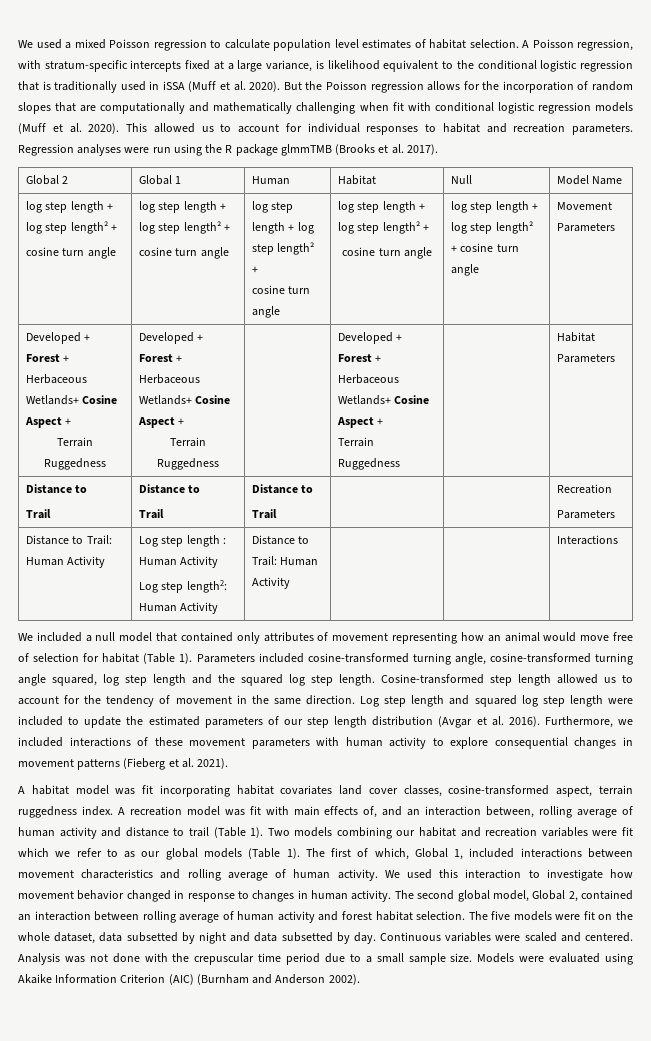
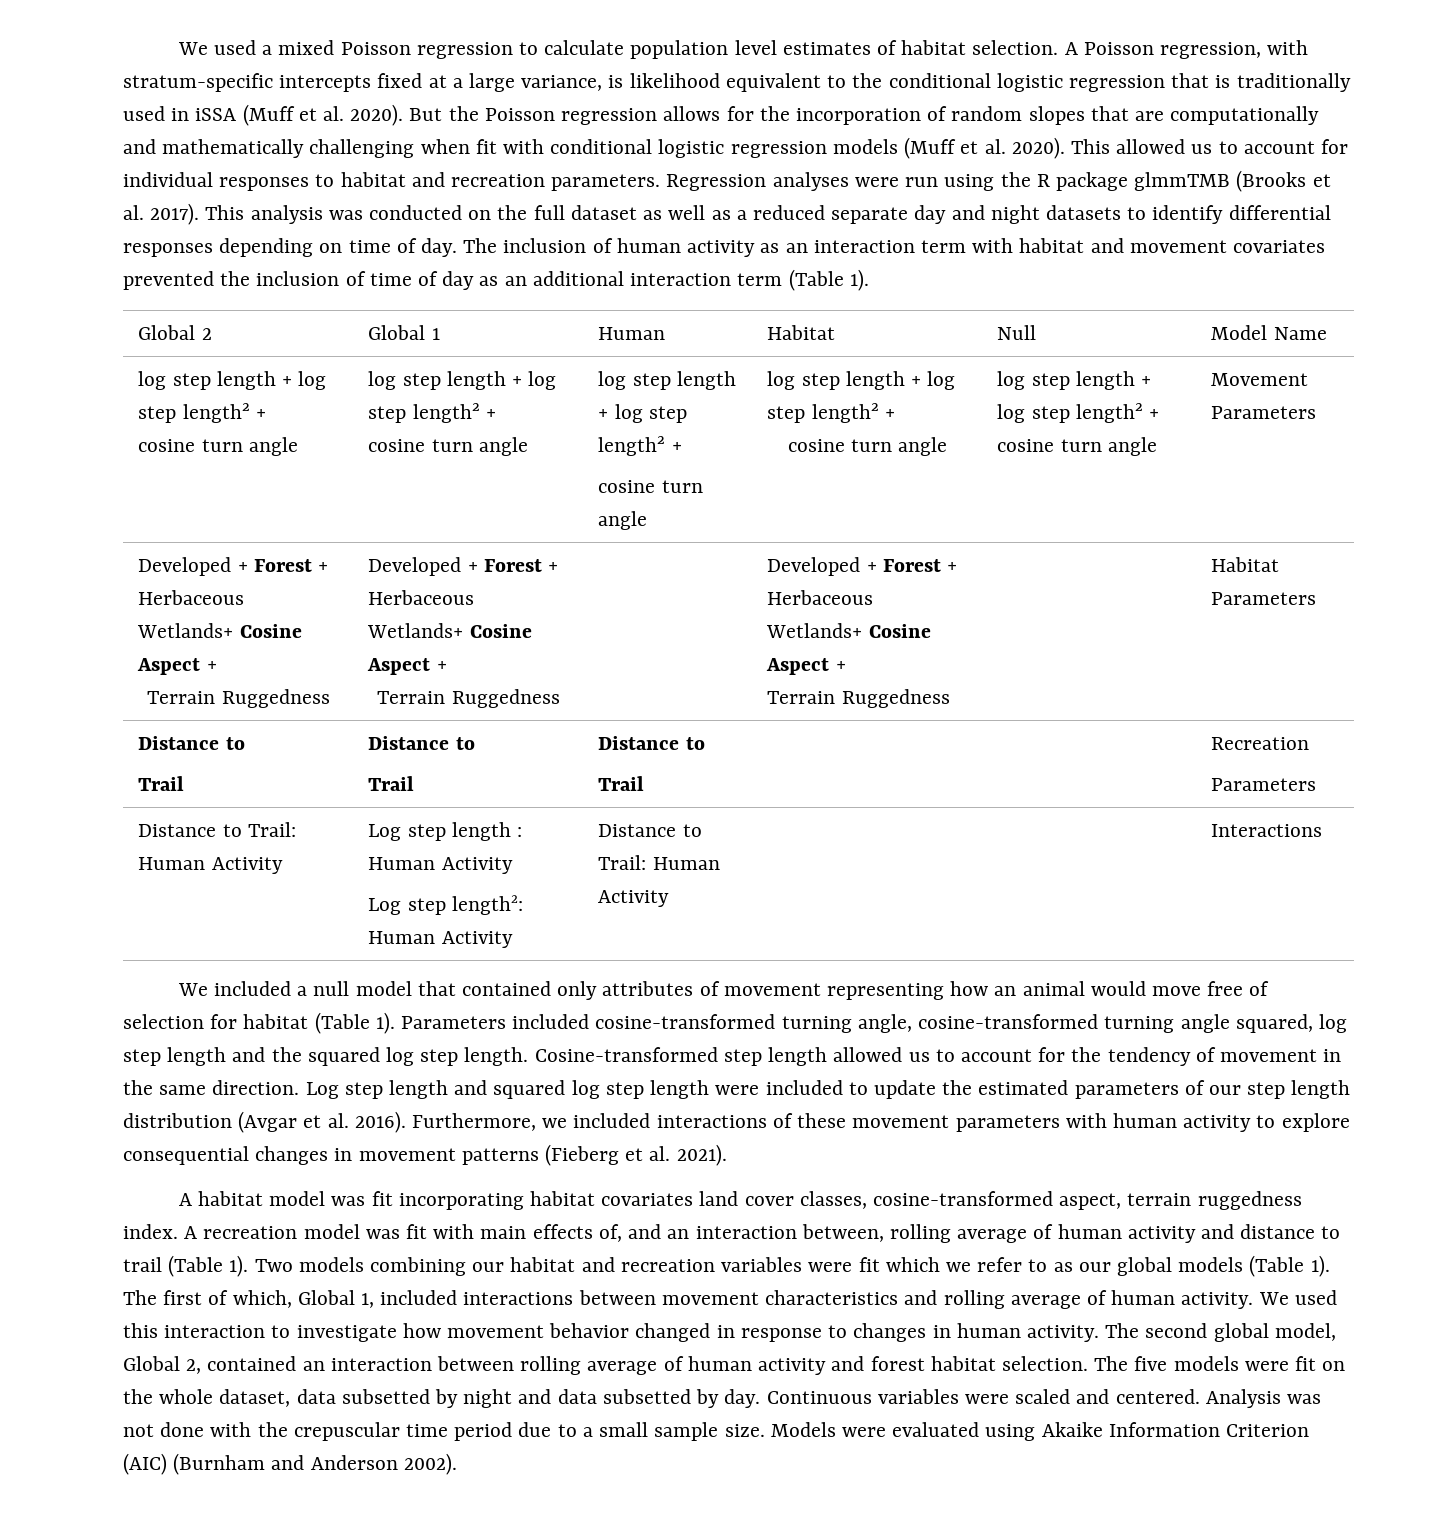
(438, 149) none -> [205,205,1331,224] [123,238,1325,257] [123,269,869,291] This analysis was conducted on the full dataset as well as a reduced separate day and night datasets to identify differential responses depending on time of day. The inclusion of human activity as an interaction term with habitat and movement covariates prevented the inclusion of time of day as an additional interaction term (Table 1).

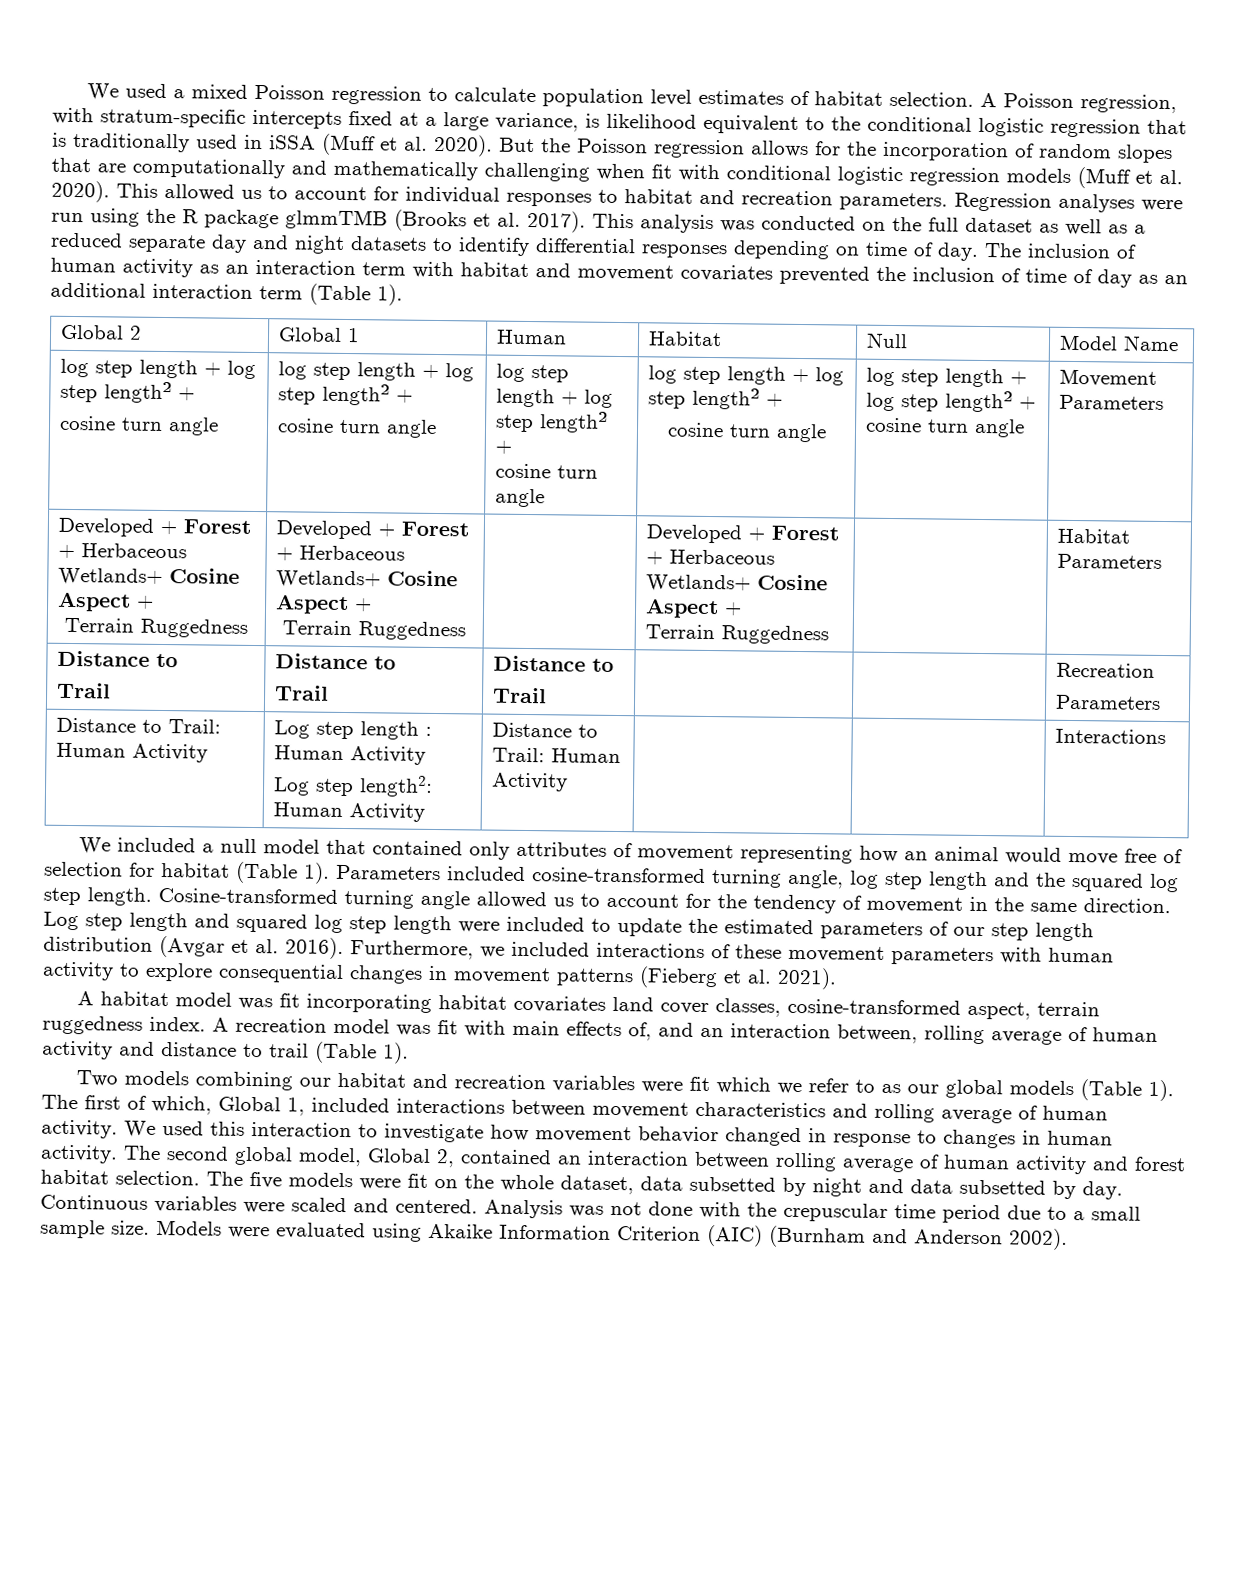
[918,1014,1313,1033] cosine-transformed turning angle squared, -> (844, 879) none
[723,1047,828,1066] step length -> [344,890,470,910] turning angle
(249, 1266) none -> (409, 1053) //

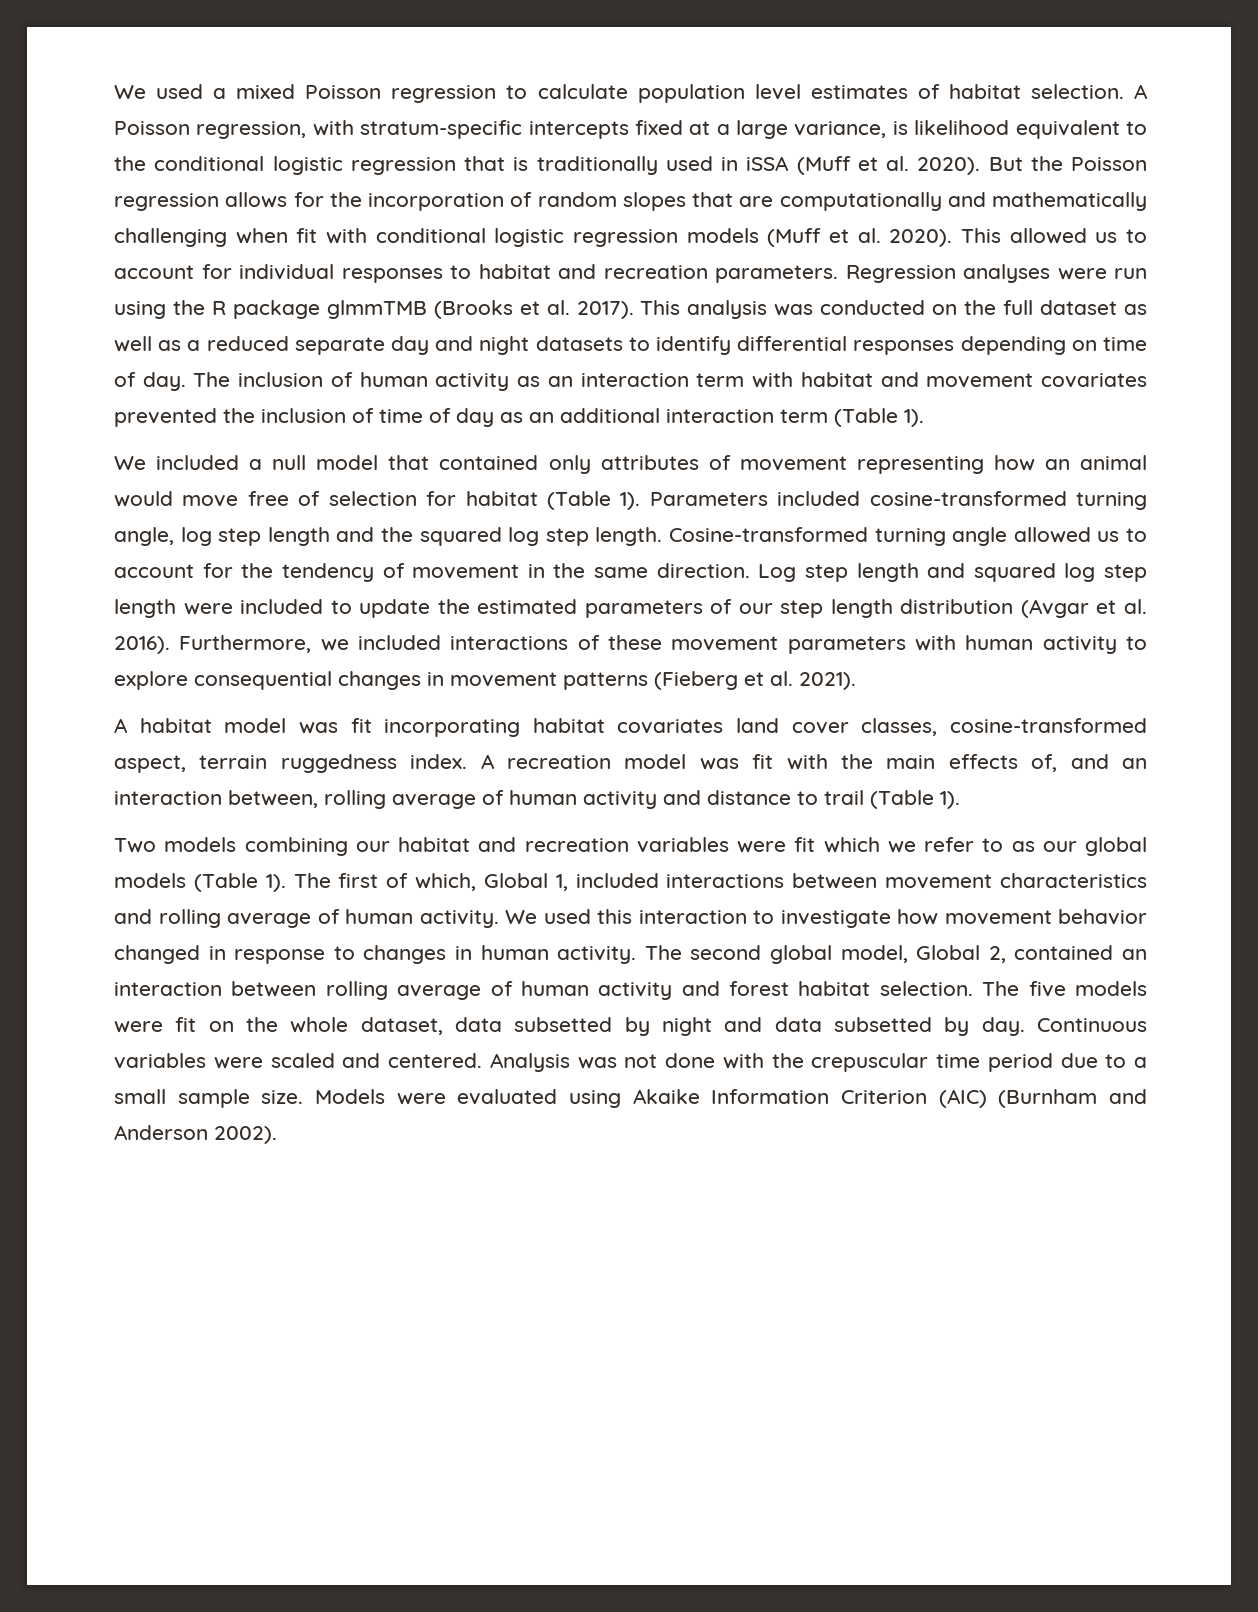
[59,324,142,340] [277,327,360,343] [495,329,567,345] [647,331,722,347] [865,332,908,349] [1058,334,1179,352] [59,358,256,380] [59,381,195,404] [58,415,219,436] [277,361,474,382] [277,383,413,406] [276,418,437,438] [495,363,569,383] [495,388,613,408] [494,411,608,433] [494,440,512,454] [494,463,598,479] [494,488,545,508] [647,365,844,386] [647,387,783,410] [666,422,827,443] [865,367,1027,388] [865,390,1036,413] [864,417,1025,438] [1058,368,1157,387] [1058,394,1164,410] [57,517,251,537] [57,543,187,559] [57,567,240,585] [56,591,154,612] [64,617,248,638] [275,520,469,540] [275,545,405,561] [275,570,458,588] [274,594,372,615] [282,620,466,641] [645,524,839,544] [645,549,775,565] [645,574,828,592] [644,598,742,619] [644,624,829,645] [1056,528,1130,544] [1056,553,1162,569] [56,650,178,668] [56,682,111,699] [274,653,396,670] [274,685,329,701] [492,655,614,672] [491,687,547,704] [1055,662,1155,678] [1054,694,1161,710] [55,717,221,734] [55,742,208,763] [273,720,432,740] [273,745,426,765] [272,775,433,797] [272,802,425,822] [491,722,598,738] [491,747,621,764] [491,772,568,792] [1054,728,1166,745] // Global 2 | Global 1 | Human | Habitat | Null | Model Name // log step length + log step length² + // cosine turn angle | log step length + log step length² + // cosine turn angle | log step length + log step length² + // cosine turn angle | log step length + log step length² + // cosine turn angle | log step length + log step length² + cosine turn angle | Movement Parameters // Developed + Forest + Herbaceous Wetlands+ Cosine Aspect + // Terrain Ruggedness | Developed + Forest + Herbaceous Wetlands+ Cosine Aspect + // Terrain Ruggedness | | Developed + Forest + Herbaceous Wetlands+ Cosine Aspect + // Terrain Ruggedness | | Habitat Parameters // Distance to // Trail | Distance to // Trail | Distance to // Trail | | | Recreation // Parameters // Distance to Trail: Human Activity | Log step length : Human Activity // Log step length2: Human Activity | Distance to Trail: Human Activity | | | Interactions -> (924, 418) none
(506, 1028) none -> [840,754,873,769] the

